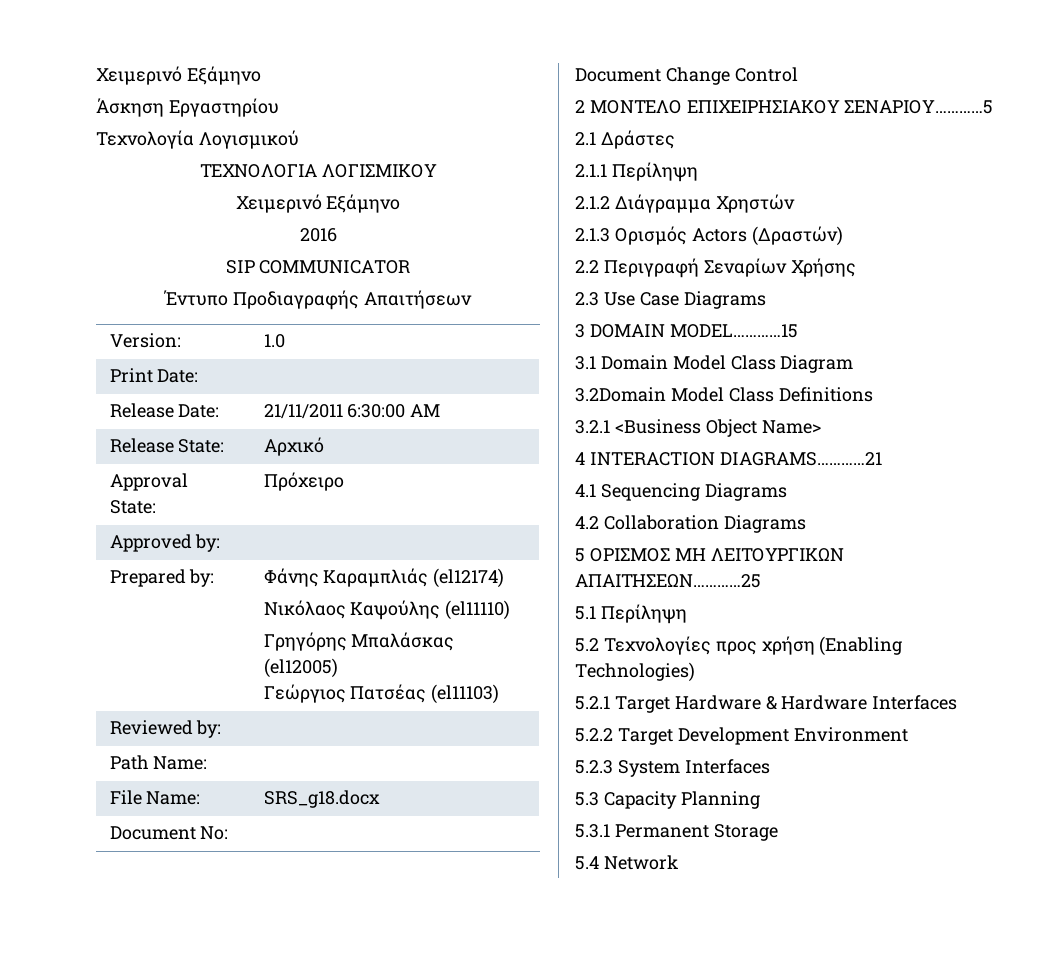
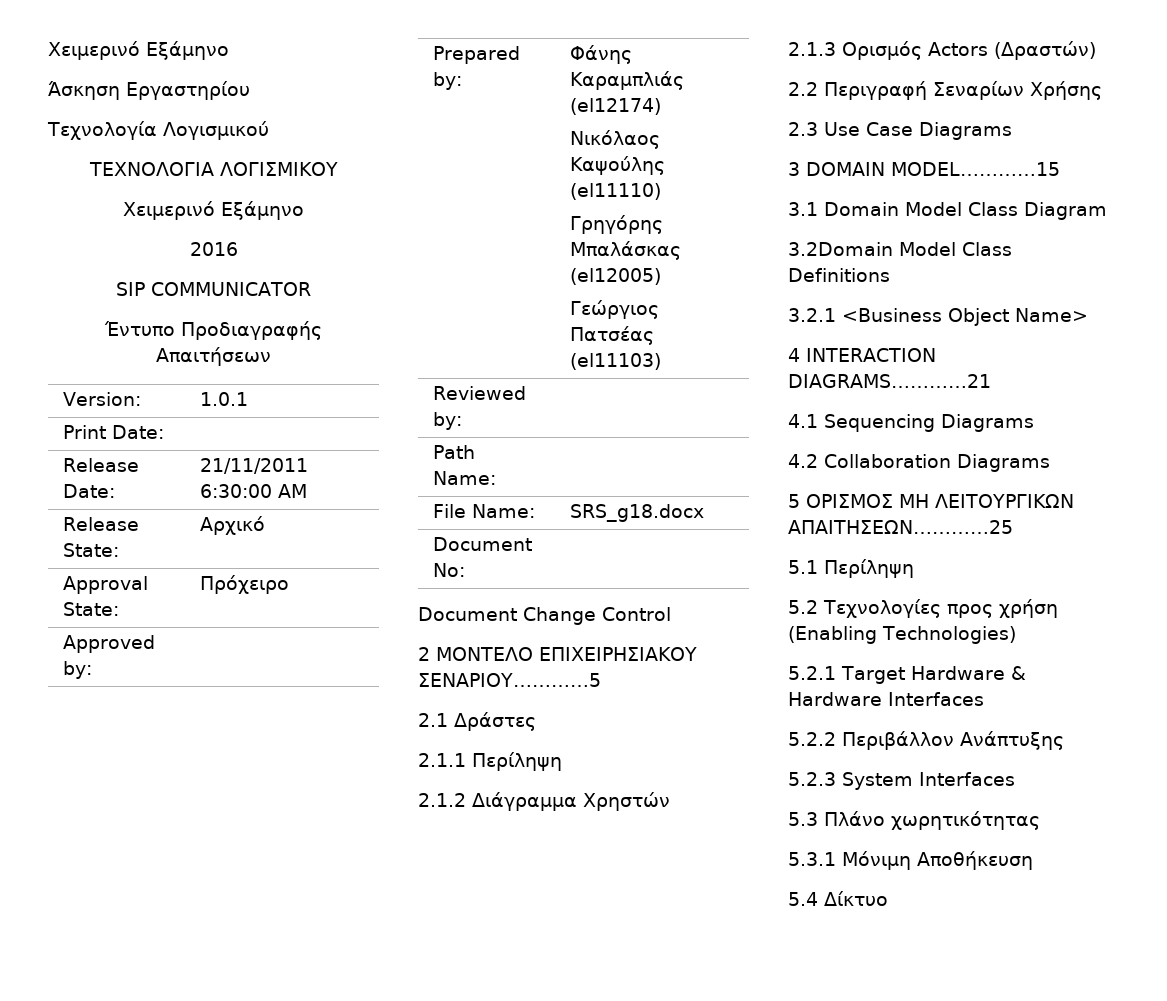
[263,334,285,348] 1.0 -> [200,392,249,406] 1.0.1
[617,727,908,745] Target Development Environment -> [842,731,1064,750] Περιβάλλον Ανάπτυξης
[603,791,760,809] Capacity Planning -> [824,811,1040,830] Πλάνο χωρητικότητας
[614,824,778,841] Permanent Storage -> [842,851,1033,870] Μόνιμη Αποθήκευση
[603,855,678,870] Network -> [824,891,888,907] Δίκτυο

